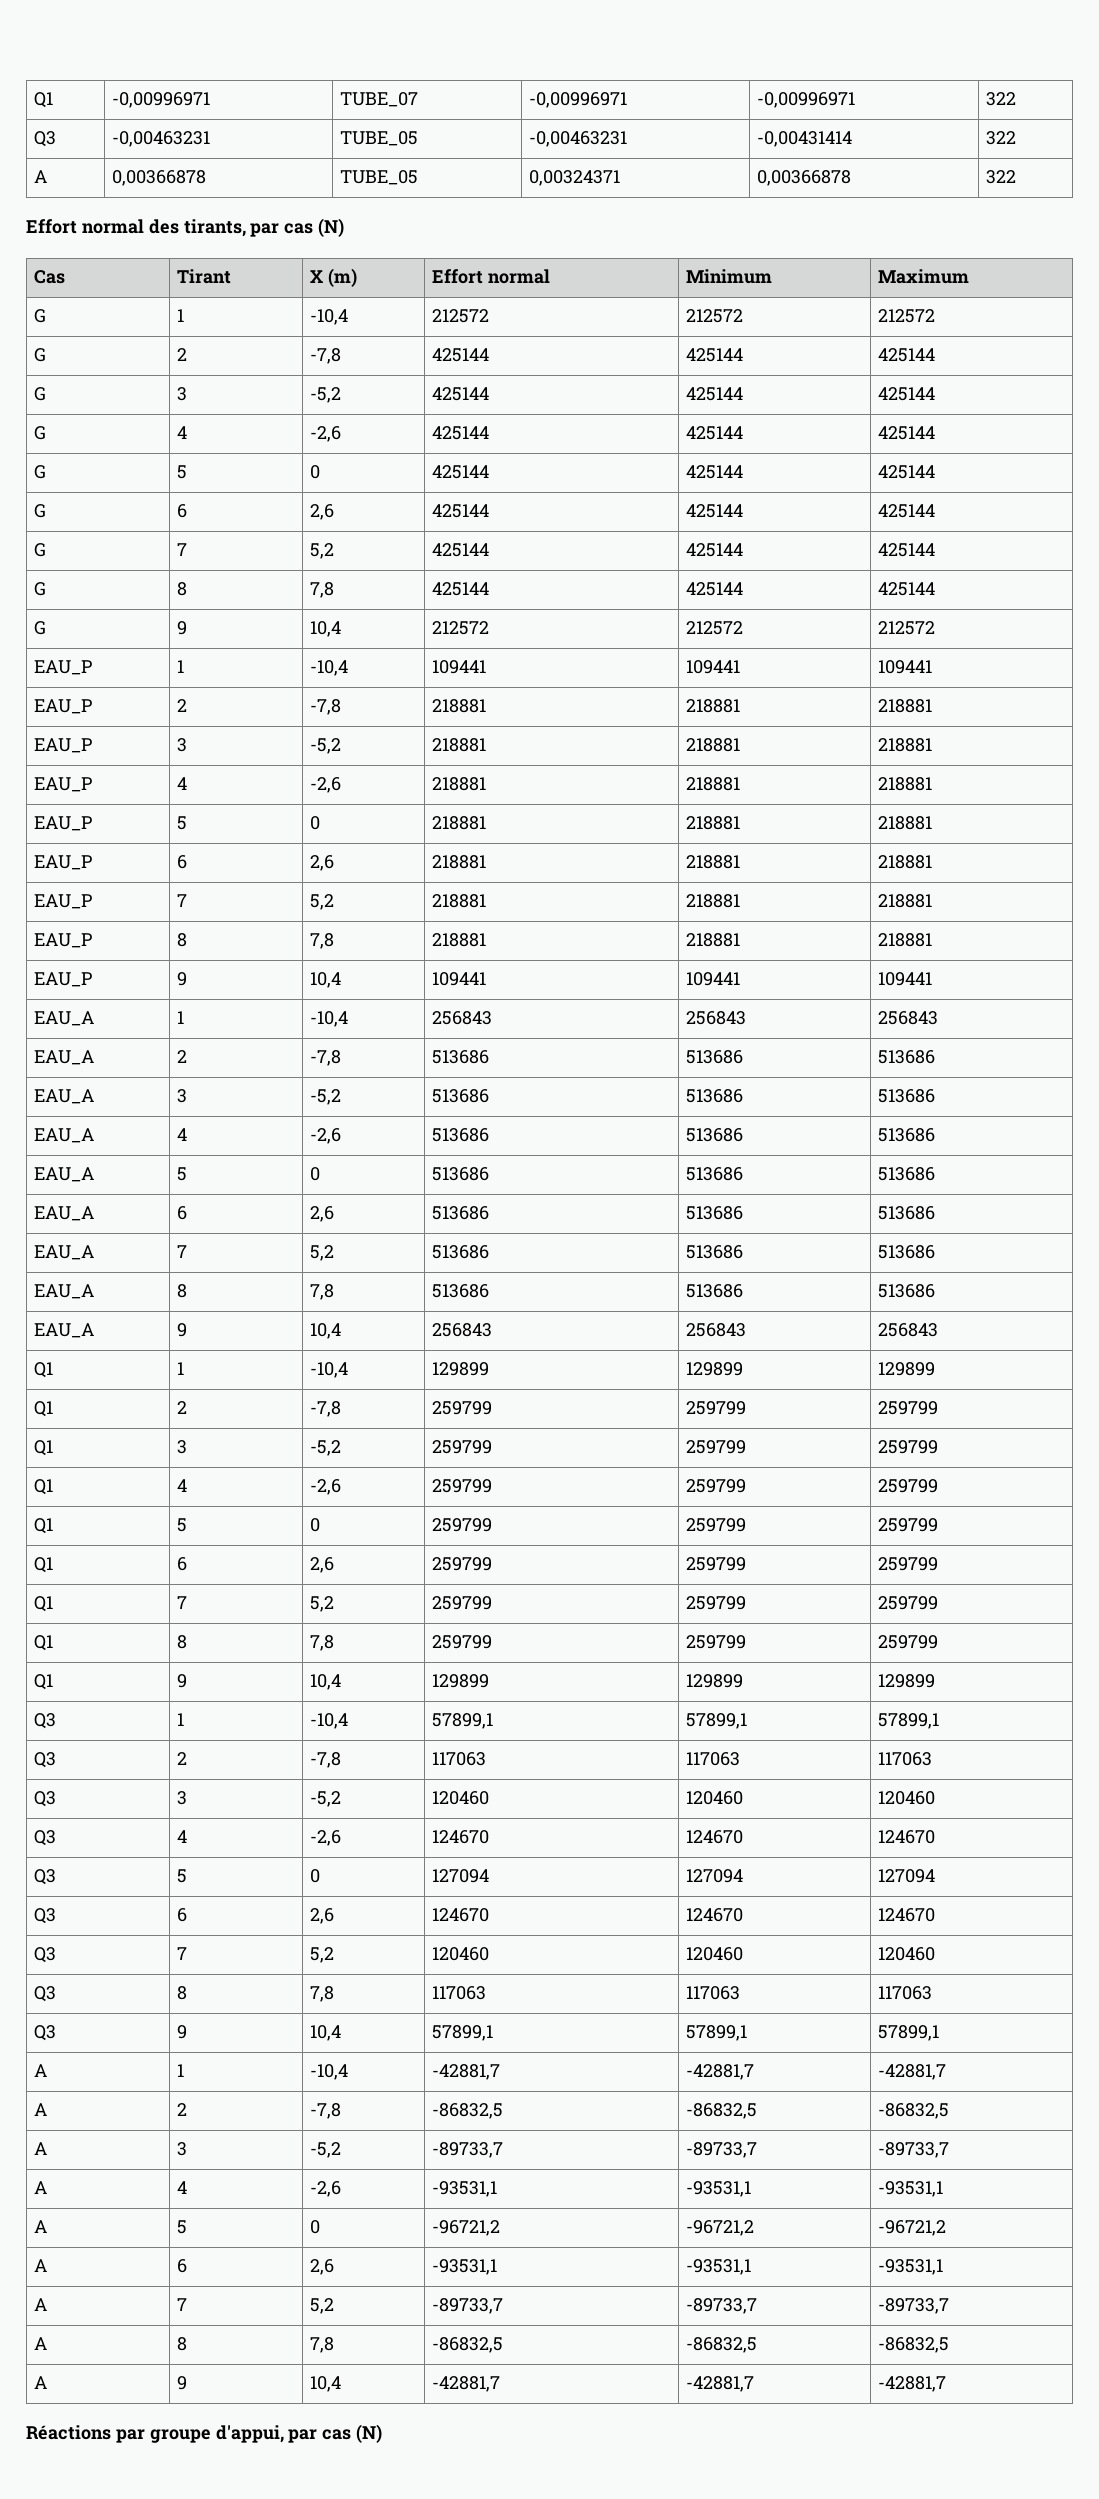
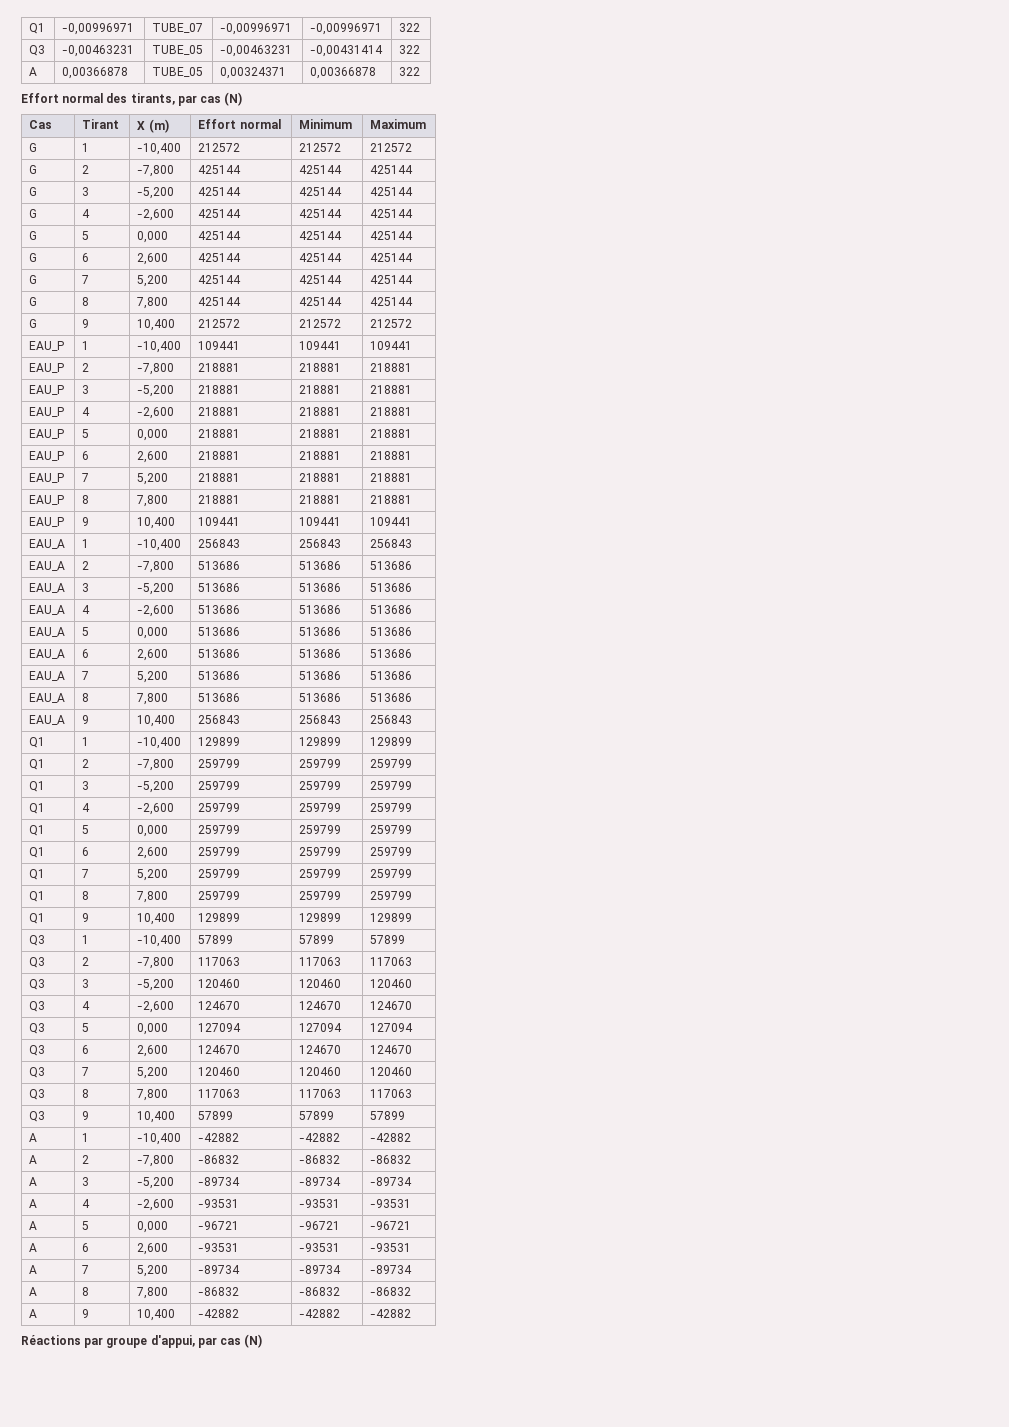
[310,309,349,325] -10,4 -> [137,143,182,155] -10,400
[310,348,342,364] -7,8 -> [137,165,175,177] -7,800
[310,387,342,403] -5,2 -> [137,187,175,199] -5,200
[310,426,342,442] -2,6 -> [137,209,175,221] -2,600
[310,465,321,479] 0 -> [137,231,169,243] 0,000
[310,504,335,520] 2,6 -> [137,253,169,265] 2,600
[310,543,335,559] 5,2 -> [137,275,169,287] 5,200
[310,582,335,598] 7,8 -> [137,297,169,309] 7,800
[310,621,342,637] 10,4 -> [137,319,176,331] 10,400
[310,660,349,676] -10,4 -> [137,341,182,353] -10,400
[310,699,342,715] -7,8 -> [137,363,175,375] -7,800
[310,738,342,754] -5,2 -> [137,385,175,397] -5,200
[310,777,342,793] -2,6 -> [137,407,175,419] -2,600
[310,816,321,830] 0 -> [137,429,169,441] 0,000
[310,855,335,871] 2,6 -> [137,451,169,463] 2,600
[310,894,335,910] 5,2 -> [137,473,169,485] 5,200
[310,933,335,949] 7,8 -> [137,495,169,507] 7,800
[310,972,342,988] 10,4 -> [137,517,176,529] 10,400
[310,1011,349,1027] -10,4 -> [137,539,182,551] -10,400
[310,1050,342,1066] -7,8 -> [137,561,175,573] -7,800
[310,1089,342,1105] -5,2 -> [137,583,175,595] -5,200
[310,1128,342,1144] -2,6 -> [137,605,175,617] -2,600
[310,1167,321,1181] 0 -> [137,627,169,639] 0,000
[310,1206,335,1222] 2,6 -> [137,649,169,661] 2,600
[310,1245,335,1261] 5,2 -> [137,671,169,683] 5,200
[310,1284,335,1300] 7,8 -> [137,693,169,705] 7,800
[310,1323,342,1339] 10,4 -> [137,715,176,727] 10,400
[310,1362,349,1378] -10,4 -> [137,737,182,749] -10,400
[310,1401,342,1417] -7,8 -> [137,759,175,771] -7,800
[310,1440,342,1456] -5,2 -> [137,781,175,793] -5,200
[310,1479,342,1495] -2,6 -> [137,803,175,815] -2,600
[310,1518,321,1532] 0 -> [137,825,169,837] 0,000
[310,1557,335,1573] 2,6 -> [137,847,169,859] 2,600
[310,1596,335,1612] 5,2 -> [137,869,169,881] 5,200
[310,1635,335,1651] 7,8 -> [137,891,169,903] 7,800
[310,1674,342,1690] 10,4 -> [137,913,176,925] 10,400
[310,1713,349,1729] [432,1713,494,1729] [686,1713,748,1729] [878,1713,940,1729] -10,4 | 57899,1 | 57899,1 | 57899,1 -> [137,935,182,947] [198,935,234,944] [299,935,335,944] [370,935,406,944] -10,400 | 57899 | 57899 | 57899
[310,1752,342,1768] -7,8 -> [137,957,175,969] -7,800
[310,1791,342,1807] -5,2 -> [137,979,175,991] -5,200
[310,1830,342,1846] -2,6 -> [137,1001,175,1013] -2,600
[310,1869,321,1883] 0 -> [137,1023,169,1035] 0,000
[310,1908,335,1924] 2,6 -> [137,1045,169,1057] 2,600
[310,1947,335,1963] 5,2 -> [137,1067,169,1079] 5,200
[310,1986,335,2002] 7,8 -> [137,1089,169,1101] 7,800
[310,2025,342,2041] [432,2025,494,2041] [686,2025,748,2041] [878,2025,940,2041] [34,2064,48,2077] [177,2064,185,2077] [310,2064,349,2080] [432,2064,501,2080] [686,2064,755,2080] [878,2064,947,2080] [34,2103,48,2116] [177,2103,188,2116] [310,2103,342,2119] [432,2103,504,2119] [686,2103,758,2119] [878,2103,950,2119] [34,2142,48,2155] [177,2142,188,2156] [310,2142,342,2158] [432,2142,504,2158] [686,2142,758,2158] [878,2142,950,2158] [34,2181,48,2194] [177,2181,188,2194] [310,2181,342,2197] [432,2181,498,2197] [686,2181,752,2197] [878,2181,944,2197] [34,2220,48,2233] [177,2220,188,2234] [310,2220,321,2234] [432,2220,501,2236] [686,2220,755,2236] [878,2220,947,2236] [34,2259,48,2272] [177,2259,188,2273] [310,2259,335,2275] [432,2259,498,2275] [686,2259,752,2275] [878,2259,944,2275] [34,2298,48,2311] [177,2298,188,2311] [310,2298,335,2314] [432,2298,504,2314] [686,2298,758,2314] [878,2298,950,2314] [34,2337,48,2350] [177,2337,188,2351] [310,2337,335,2353] [432,2337,504,2353] [686,2337,758,2353] [878,2337,950,2353] [34,2376,48,2389] [177,2376,188,2390] [310,2376,342,2392] [432,2376,501,2392] [686,2376,755,2392] [878,2376,947,2392] 10,4 | 57899,1 | 57899,1 | 57899,1 // A | 1 | -10,4 | -42881,7 | -42881,7 | -42881,7 // A | 2 | -7,8 | -86832,5 | -86832,5 | -86832,5 // A | 3 | -5,2 | -89733,7 | -89733,7 | -89733,7 // A | 4 | -2,6 | -93531,1 | -93531,1 | -93531,1 // A | 5 | 0 | -96721,2 | -96721,2 | -96721,2 // A | 6 | 2,6 | -93531,1 | -93531,1 | -93531,1 // A | 7 | 5,2 | -89733,7 | -89733,7 | -89733,7 // A | 8 | 7,8 | -86832,5 | -86832,5 | -86832,5 // A | 9 | 10,4 | -42881,7 | -42881,7 | -42881,7 -> [137,1111,176,1123] [198,1111,234,1120] [299,1111,335,1120] [370,1111,406,1120] [29,1133,38,1142] [82,1133,90,1142] [137,1133,182,1145] [198,1133,240,1142] [299,1133,341,1142] [370,1133,412,1142] [29,1155,38,1164] [82,1155,90,1164] [137,1155,175,1167] [198,1155,240,1164] [299,1155,341,1164] [370,1155,412,1164] [29,1177,38,1186] [82,1177,90,1186] [137,1177,175,1189] [198,1177,241,1186] [299,1177,342,1186] [370,1177,413,1186] [29,1199,38,1208] [82,1199,91,1208] [137,1199,175,1211] [198,1199,240,1208] [299,1199,341,1208] [370,1199,412,1208] [29,1221,38,1230] [82,1221,90,1230] [137,1221,169,1233] [198,1221,240,1230] [299,1221,341,1230] [370,1221,412,1230] [29,1243,38,1252] [82,1243,90,1252] [137,1243,169,1255] [198,1243,240,1252] [299,1243,341,1252] [370,1243,412,1252] [29,1265,38,1274] [82,1265,90,1274] [137,1265,169,1277] [198,1265,241,1274] [299,1265,342,1274] [370,1265,413,1274] [29,1287,38,1296] [82,1287,90,1296] [137,1287,169,1299] [198,1287,240,1296] [299,1287,341,1296] [370,1287,412,1296] [29,1309,38,1318] [82,1309,90,1318] [137,1309,176,1321] [198,1309,240,1318] [299,1309,341,1318] [370,1309,412,1318] 10,400 | 57899 | 57899 | 57899 // A | 1 | -10,400 | -42882 | -42882 | -42882 // A | 2 | -7,800 | -86832 | -86832 | -86832 // A | 3 | -5,200 | -89734 | -89734 | -89734 // A | 4 | -2,600 | -93531 | -93531 | -93531 // A | 5 | 0,000 | -96721 | -96721 | -96721 // A | 6 | 2,600 | -93531 | -93531 | -93531 // A | 7 | 5,200 | -89734 | -89734 | -89734 // A | 8 | 7,800 | -86832 | -86832 | -86832 // A | 9 | 10,400 | -42882 | -42882 | -42882

